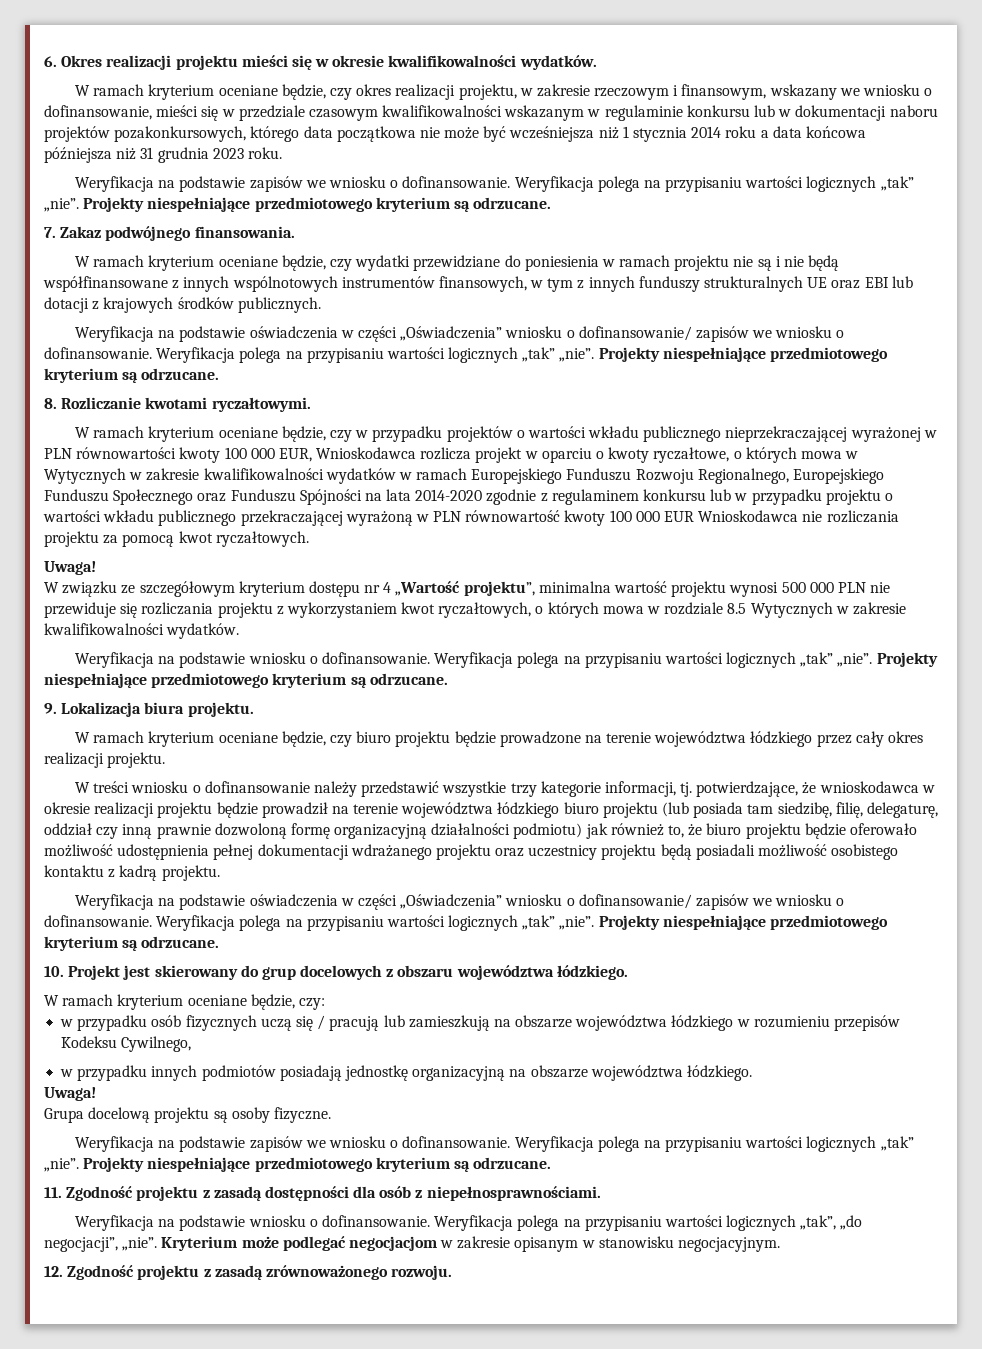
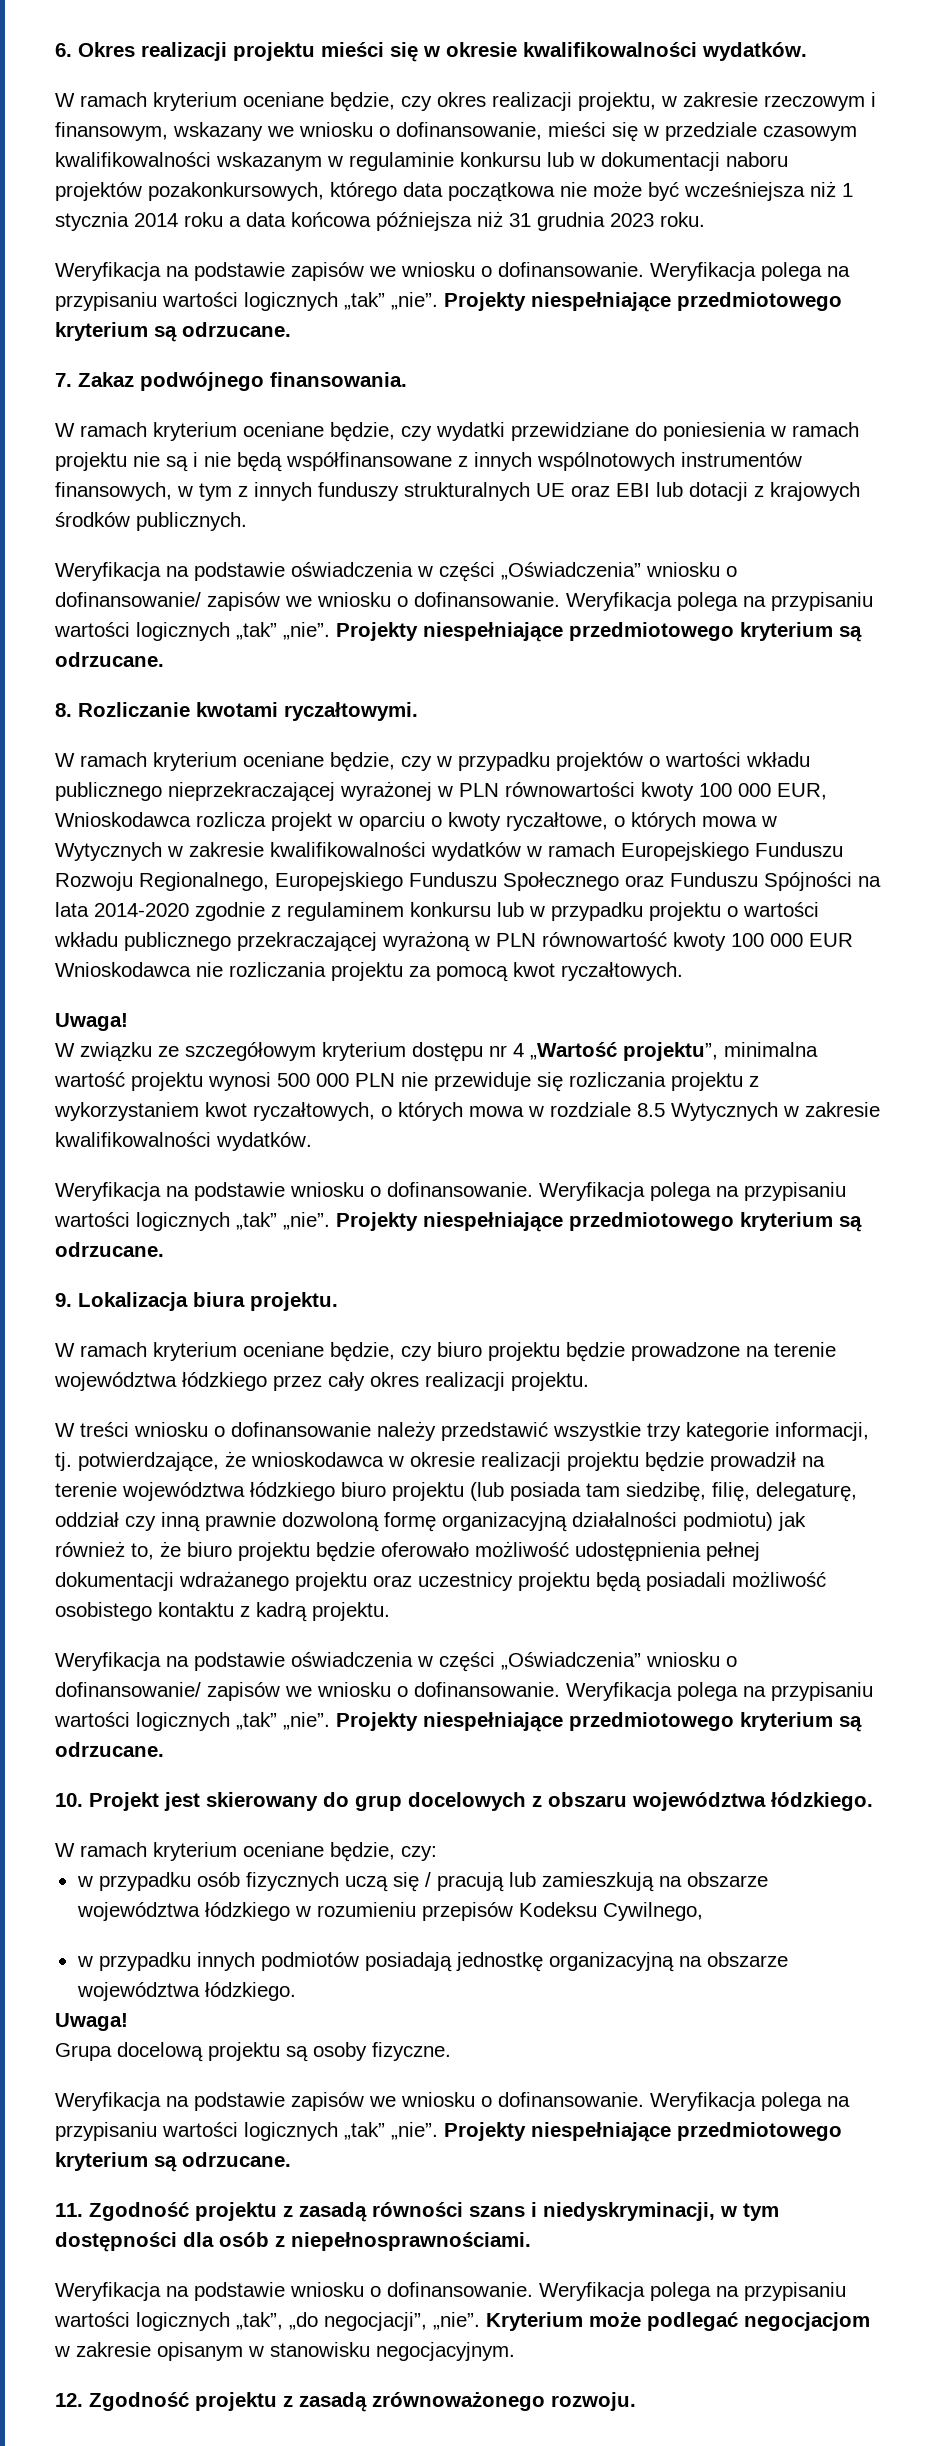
(262, 1193) none -> [372,2202,779,2221] równości szans i niedyskryminacji, w tym

